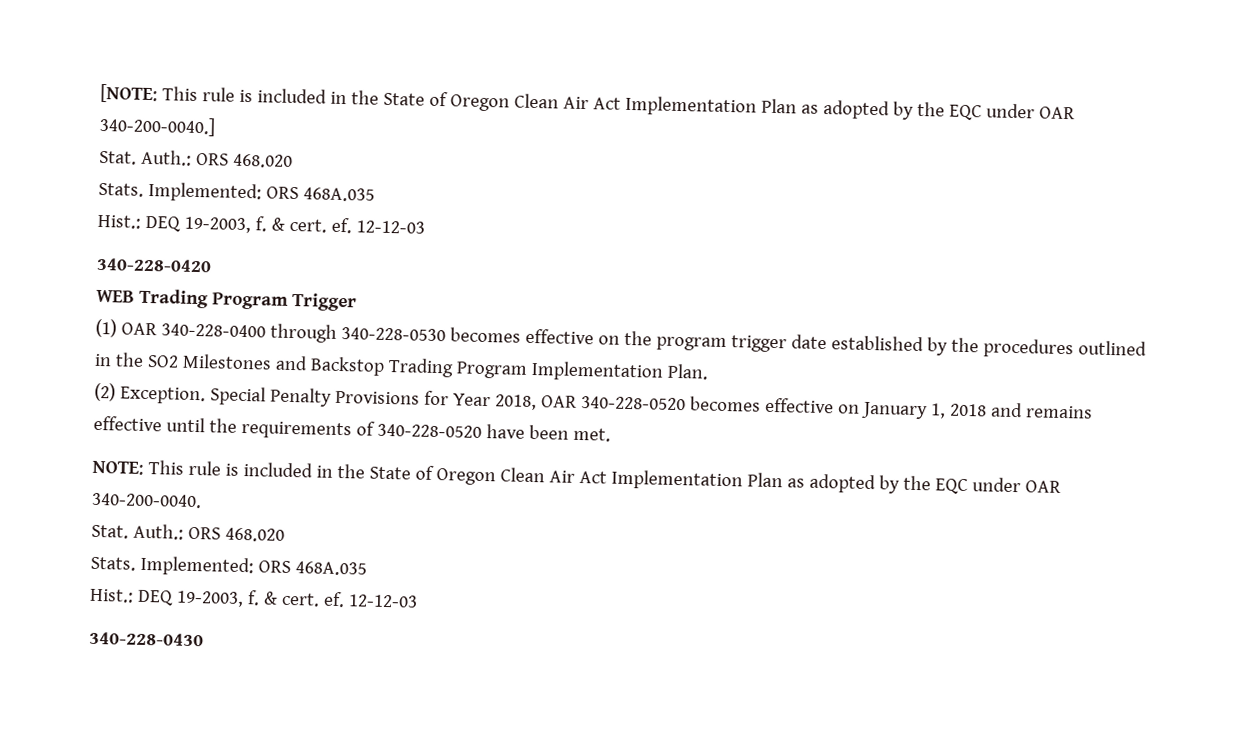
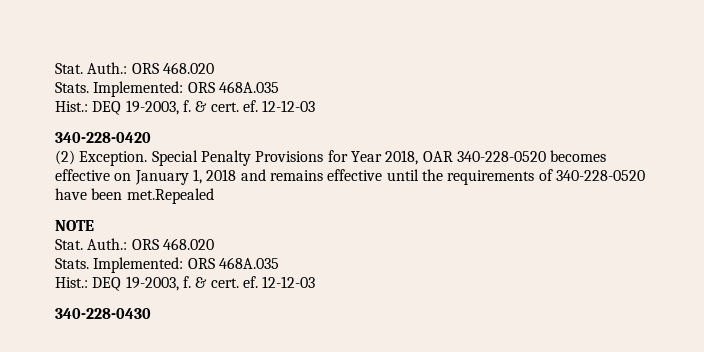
[100,83,1075,121] [99,115,216,137] [NOTE: This rule is included in the State of Oregon Clean Air Act Implementation Plan as adopted by the EQC under OAR 340-200-0040.] // -> (55, 68) none
[96,288,357,312] [95,318,1147,359] [94,352,709,382] // WEB Trading Program Trigger // (1) OAR 340-228-0400 through 340-228-0530 becomes effective on the program trigger date established by the procedures outlined in the SO2 Milestones and Backstop Trading Program Implementation Plan. -> (151, 137) none
[572,427,611,442] [92,460,1061,495] [91,492,202,509] met. // NOTE: This rule is included in the State of Oregon Clean Air Act Implementation Plan as adopted by the EQC under OAR 340-200-0040. -> [126,188,214,204] [55,220,94,231] met.Repealed // NOTE

